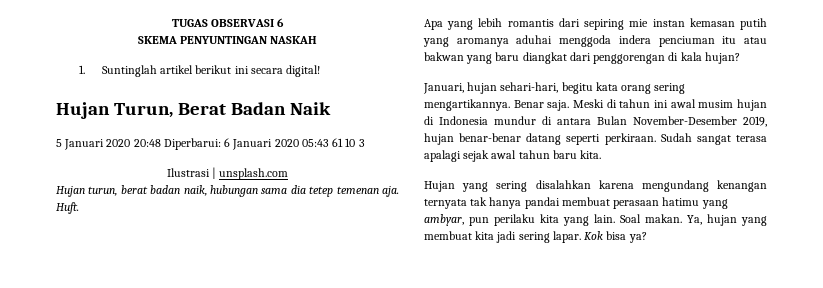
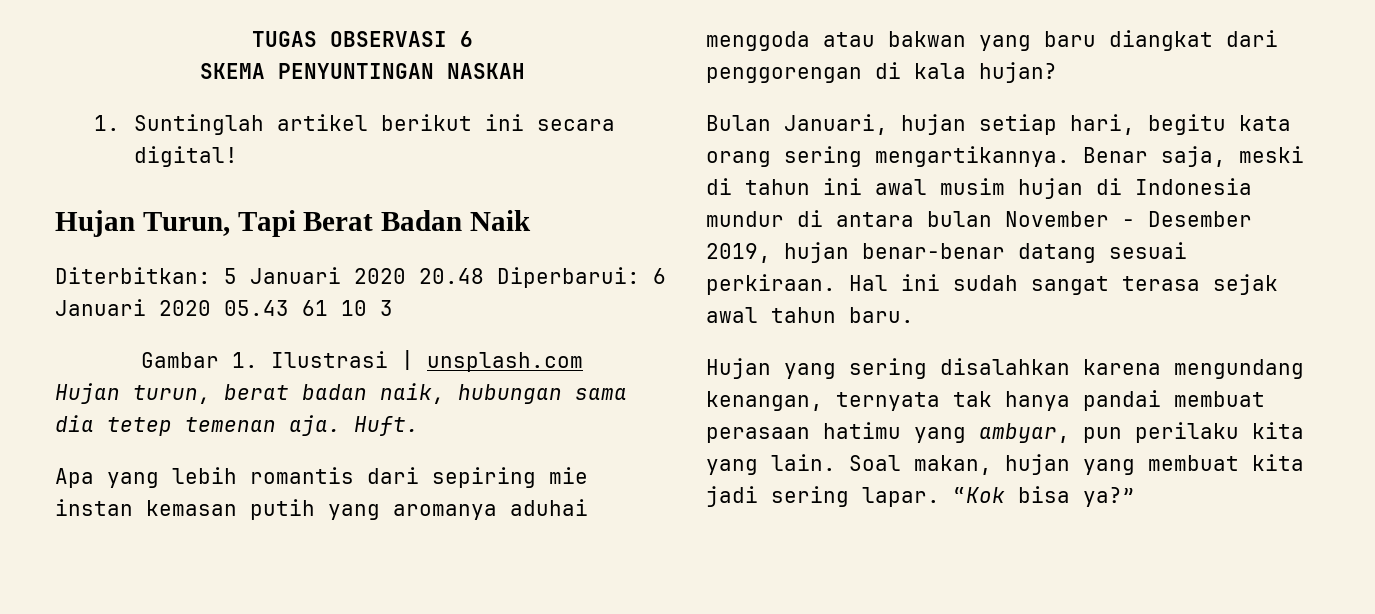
(173, 110) none -> [237,210,296,237] Tapi
(331, 108) none -> [55,267,211,284] Diterbitkan:
[133,139,161,147] 20:48 -> [419,268,484,284] 20.48
[301,139,329,147] 05:43 -> [224,300,289,316] 05.43
(365, 143) none -> [141,352,258,368] Gambar 1.
[618,35,737,47] indera penciuman itu -> (810, 41) none
(740, 58) none -> [706,115,771,131] Bulan
[500,82,559,93] sehari-hari, -> [979,114,1135,135] setiap hari,
[547,99,604,111] saja. Meski -> [1161,146,1304,167] saja, meski
[597,116,767,127] [424,133,692,145] Bulan November-Desember 2019, hujan benar-benar datang seperti perkiraan. Sudah -> [927,211,1252,227] [706,242,1187,263] [706,274,1018,295] bulan November - Desember 2019, hujan benar-benar datang sesuai perkiraan. Hal ini sudah
[424,150,461,162] apalagi -> (1200, 283) none
[552,150,602,159] baru kita. -> [849,307,914,323] baru.
[717,180,767,192] kenangan -> [706,391,823,411] kenangan,
[645,214,702,225] makan. Ya, -> [914,455,992,475] makan,
[584,231,647,243] Kok bisa ya? -> [953,486,1135,507] “Kok bisa ya?”

